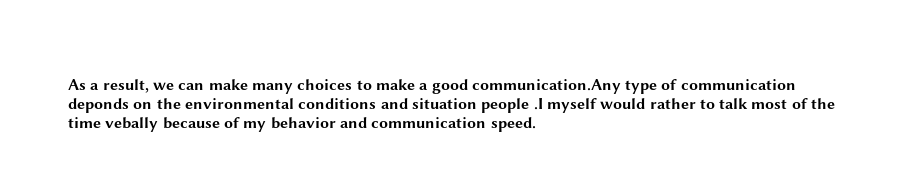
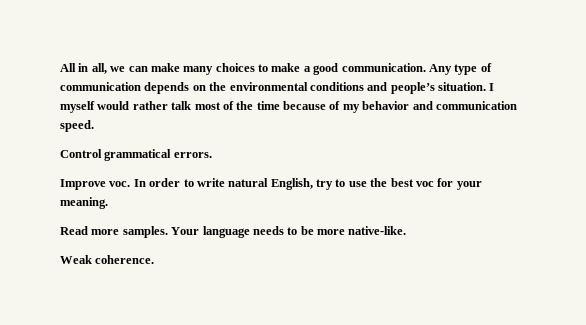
[68,79,149,93] As a result, -> [60,63,107,74] All in all,
[471,79,621,94] communication.Any -> [341,63,452,75] communication. Any
[68,98,129,113] deponds -> [144,82,190,94] depends
[411,98,543,113] situation people .I -> [390,82,495,94] people’s situation. I
[699,99,715,109] to -> (168, 105) none
[105,117,159,132] vebally -> (280, 105) none
(536, 124) none -> [60,149,212,161] [60,178,482,190] [60,197,108,209] [60,226,407,238] [60,255,155,264] // Control grammatical errors. // Improve voc. In order to write natural English, try to use the best voc for your meaning. // Read more samples. Your language needs to be more native-like. // Weak coherence.

